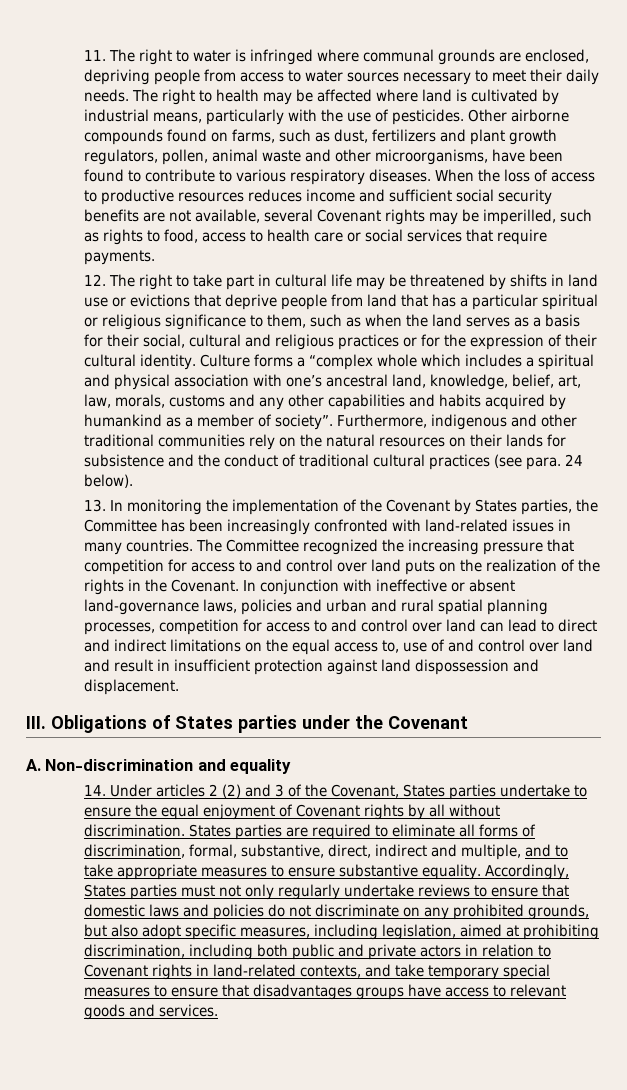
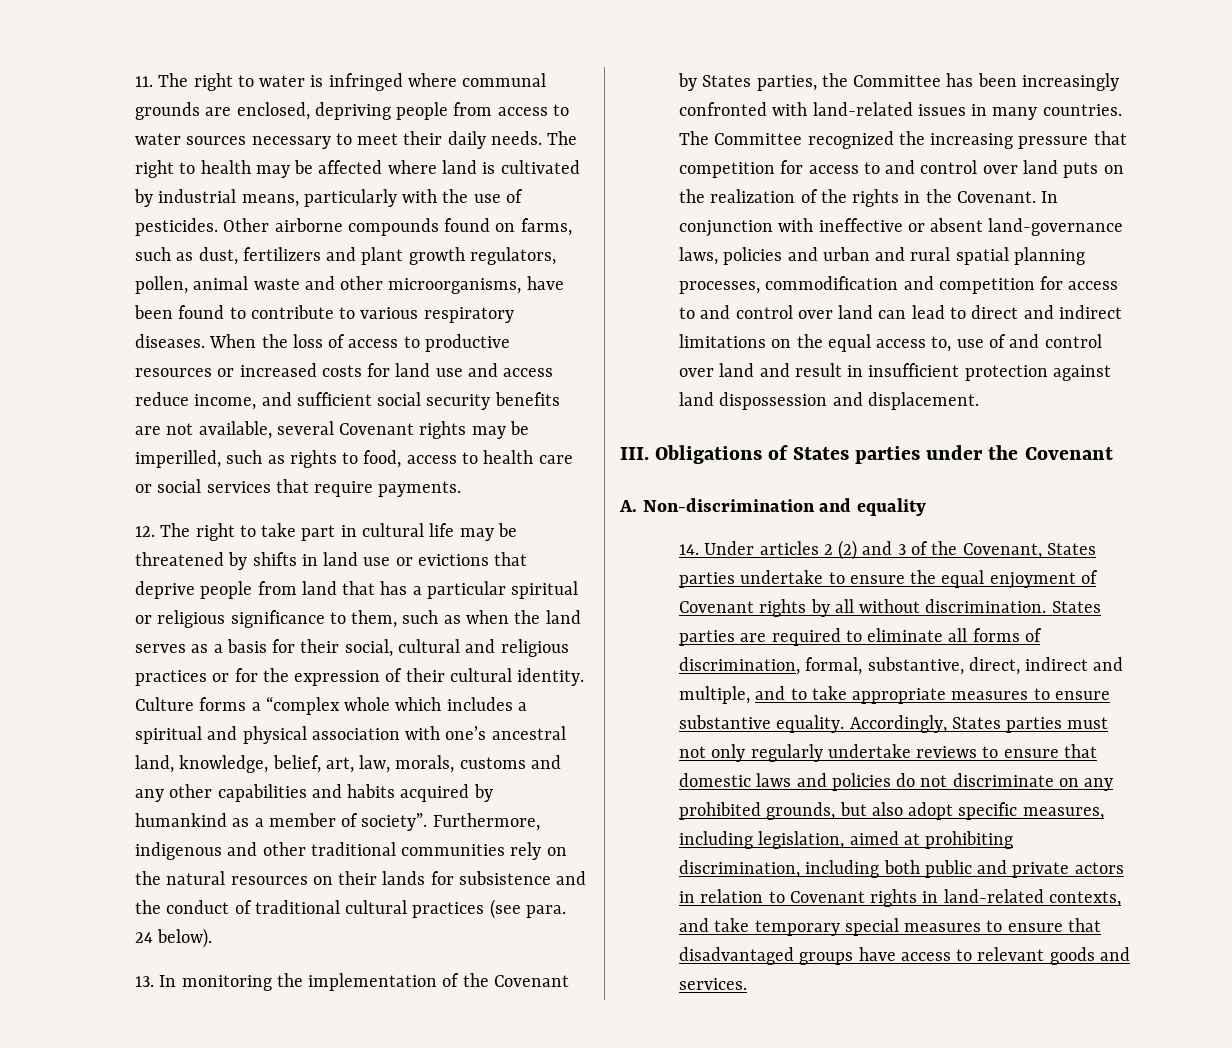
[247,189,355,202] reduces income -> [217,363,554,377] [135,392,257,410] or increased costs for land use and access reduce income,
(155, 628) none -> [765,276,934,290] commodification and
[252,984,352,1000] disadvantages -> [679,947,795,965] disadvantaged

